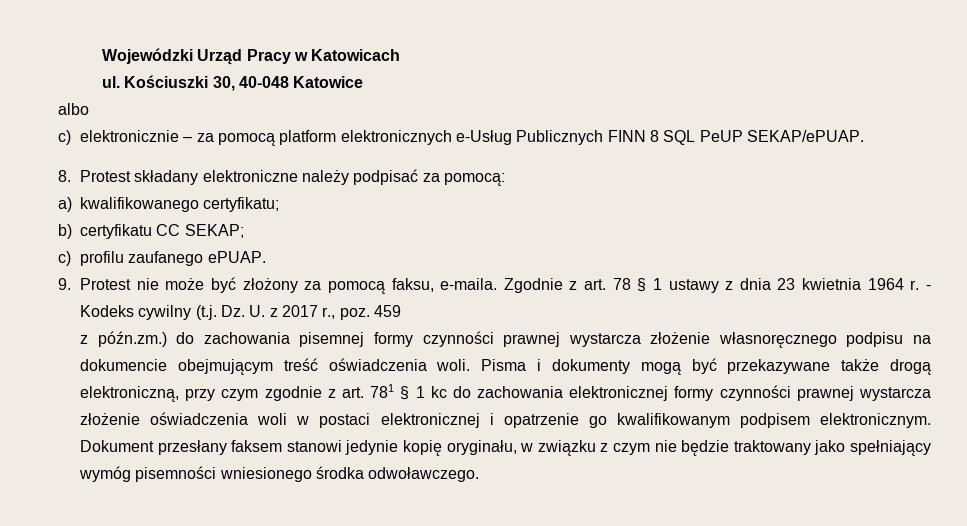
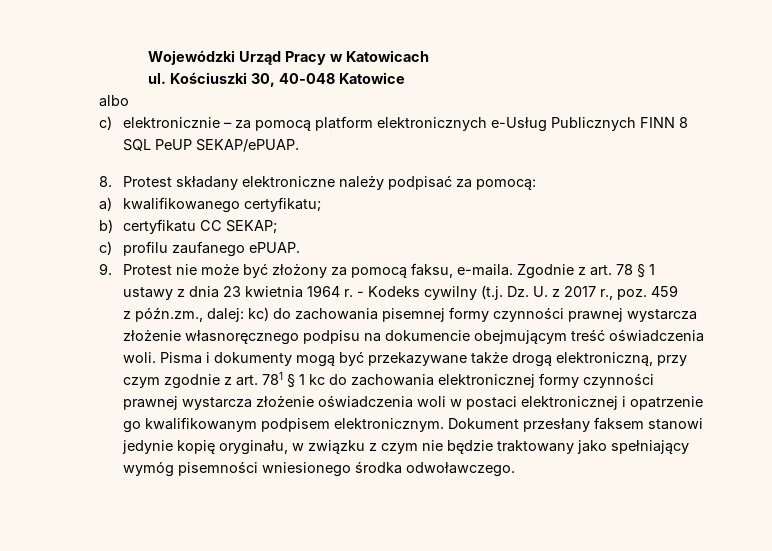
[97,331,167,347] późn.zm.) -> [135,307,270,322] późn.zm., dalej: kc)

